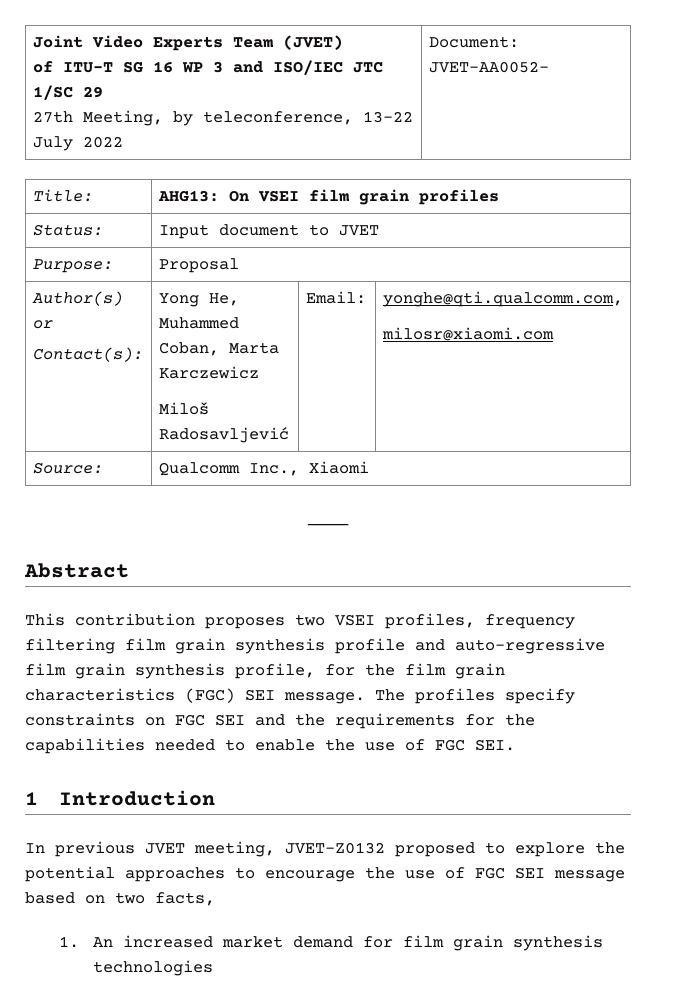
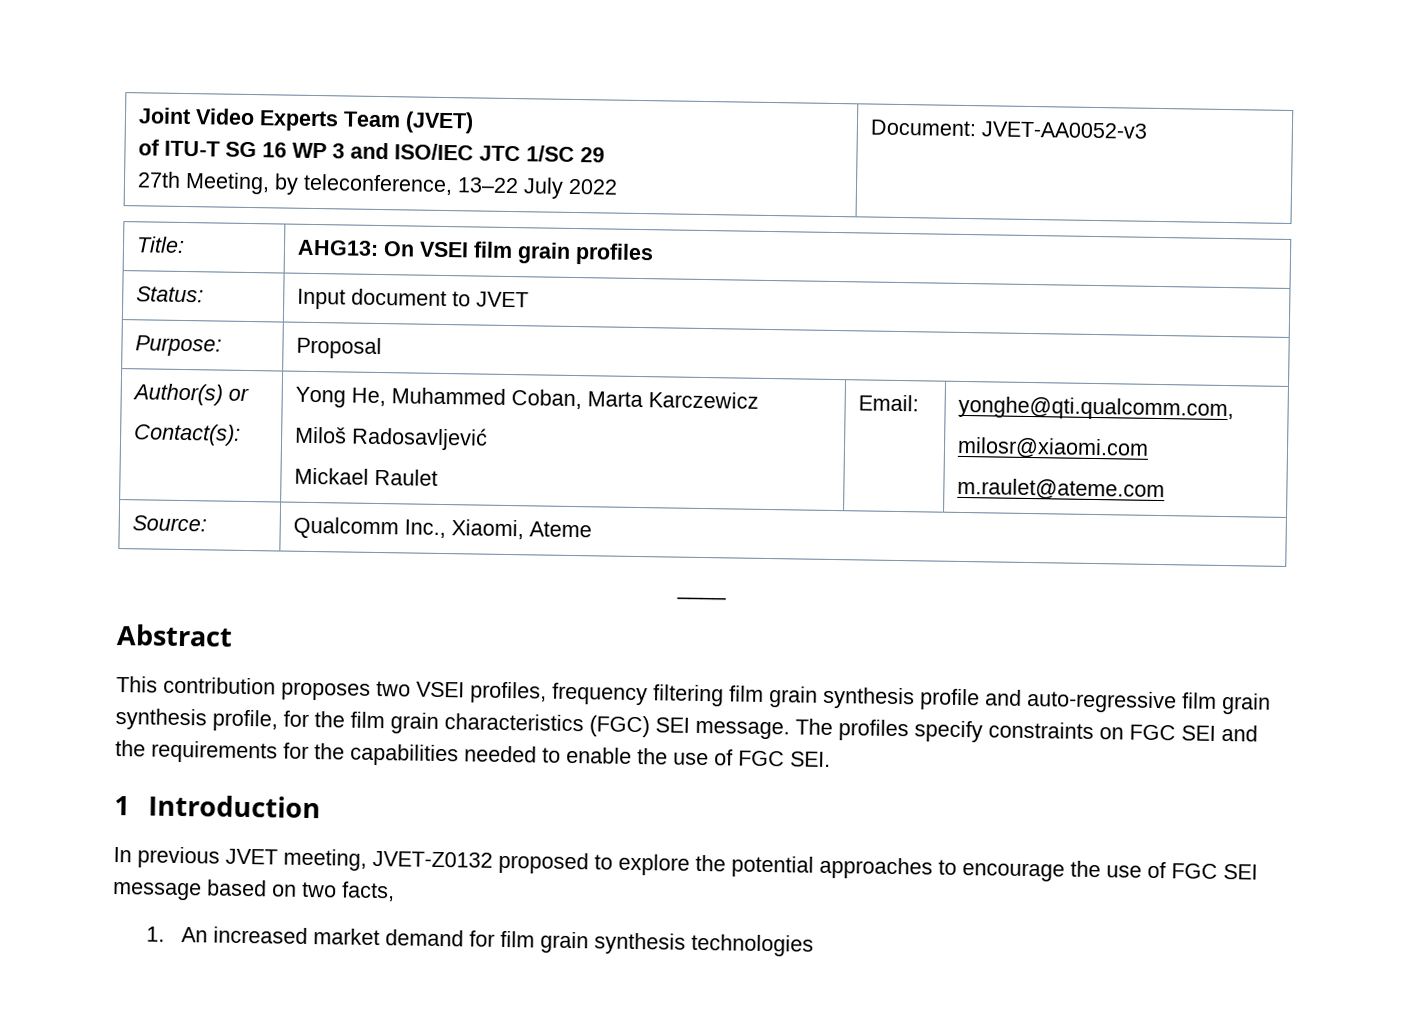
[428,61,549,73] JVET-AA0052- -> [980,121,1148,139] JVET-AA0052-v3
(289, 435) none -> [293,467,438,486] // Mickael Raulet
(554, 334) none -> [956,477,1165,502] // m.raulet@ateme.com
[308,461,369,474] Xiaomi -> [450,519,592,540] Xiaomi, Ateme

